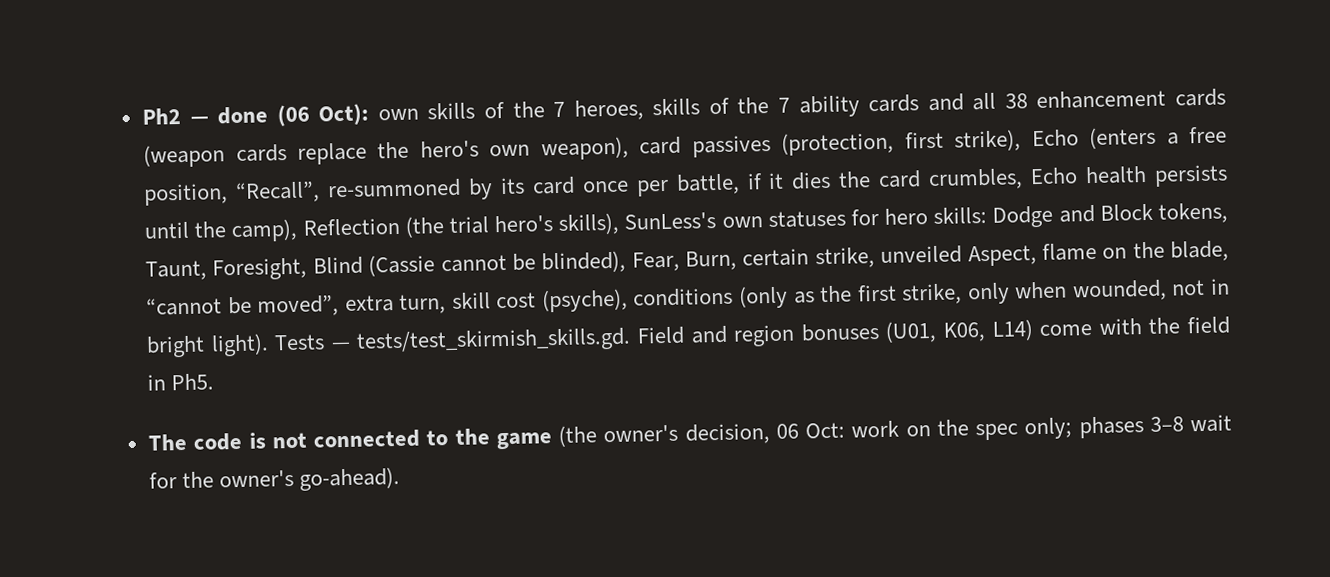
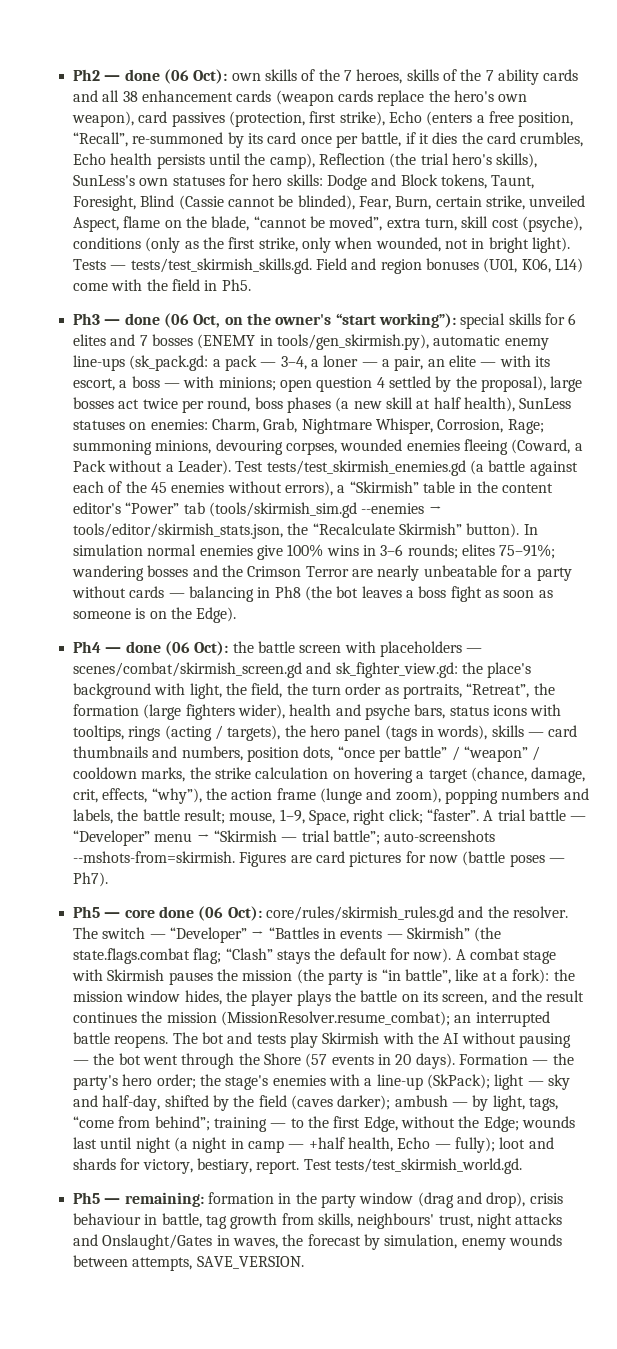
[148,414,1233,451] [149,466,401,491] The code is not connected to the game (the owner's decision, 06 Oct: work on the spec only; phases 3–8 wait for the owner's go-ahead). -> [73,313,577,329] [73,334,549,350] [73,355,550,371] [73,376,583,392] [73,397,572,413] [73,418,544,434] [73,439,583,455] [73,460,578,476] [73,481,554,496] [73,502,442,518] [73,523,538,539] [73,544,556,560] [72,565,572,581] [72,586,553,602] [73,607,237,623] [73,641,483,657] [73,662,532,678] [73,683,555,699] [73,704,562,720] [73,725,578,741] [73,746,541,762] [73,767,586,783] [73,788,589,804] [73,809,587,825] [73,830,496,846] [73,851,566,867] [73,872,109,887] [73,906,569,922] [73,927,502,943] [73,948,557,964] [72,969,575,985] [73,990,585,1006] [73,1011,550,1027] [73,1032,572,1048] [73,1053,574,1069] [73,1074,571,1090] [73,1095,559,1111] [73,1116,576,1132] [73,1137,554,1153] [73,1158,523,1174] [73,1192,563,1208] [73,1213,563,1229] [73,1234,563,1250] [73,1255,304,1271] Ph3 — done (06 Oct, on the owner's “start working”): special skills for 6 elites and 7 bosses (ENEMY in tools/gen_skirmish.py), automatic enemy line-ups (sk_pack.gd: a pack — 3–4, a loner — a pair, an elite — with its escort, a boss — with minions; open question 4 settled by the proposal), large bosses act twice per round, boss phases (a new skill at half health), SunLess statuses on enemies: Charm, Grab, Nightmare Whisper, Corrosion, Rage; summoning minions, devouring corpses, wounded enemies fleeing (Coward, a Pack without a Leader). Test tests/test_skirmish_enemies.gd (a battle against each of the 45 enemies without errors), a “Skirmish” table in the content editor's “Power” tab (tools/skirmish_sim.gd --enemies → tools/editor/skirmish_stats.json, the “Recalculate Skirmish” button). In simulation normal enemies give 100% wins in 3–6 rounds; elites 75–91%; wandering bosses and the Crimson Terror are nearly unbeatable for a party without cards — balancing in Ph8 (the bot leaves a boss fight as soon as someone is on the Edge). // Ph4 — done (06 Oct): the battle screen with placeholders — scenes/combat/skirmish_screen.gd and sk_fighter_view.gd: the place's background with light, the field, the turn order as portraits, “Retreat”, the formation (large fighters wider), health and psyche bars, status icons with tooltips, rings (acting / targets), the hero panel (tags in words), skills — card thumbnails and numbers, position dots, “once per battle” / “weapon” / cooldown marks, the strike calculation on hovering a target (chance, damage, crit, effects, “why”), the action frame (lunge and zoom), popping numbers and labels, the battle result; mouse, 1–9, Space, right click; “faster”. A trial battle — “Developer” menu → “Skirmish — trial battle”; auto-screenshots --mshots-from=skirmish. Figures are card pictures for now (battle poses — Ph7). // Ph5 — core done (06 Oct): core/rules/skirmish_rules.gd and the resolver. The switch — “Developer” → “Battles in events — Skirmish” (the state.flags.combat flag; “Clash” stays the default for now). A combat stage with Skirmish pauses the mission (the party is “in battle”, like at a fork): the mission window hides, the player plays the battle on its screen, and the result continues the mission (MissionResolver.resume_combat); an interrupted battle reopens. The bot and tests play Skirmish with the AI without pausing — the bot went through the Shore (57 events in 20 days). Formation — the party's hero order; the stage's enemies with a line-up (SkPack); light — sky and half-day, shifted by the field (caves darker); ambush — by light, tags, “come from behind”; training — to the first Edge, without the Edge; wounds last until night (a night in camp — +half health, Echo — fully); loot and shards for victory, bestiary, report. Test tests/test_skirmish_world.gd. // Ph5 — remaining: formation in the party window (drag and drop), crisis behaviour in battle, tag growth from skills, neighbours' trust, night attacks and Onslaught/Gates in waves, the forecast by simulation, enemy wounds between attempts, SAVE_VERSION.

